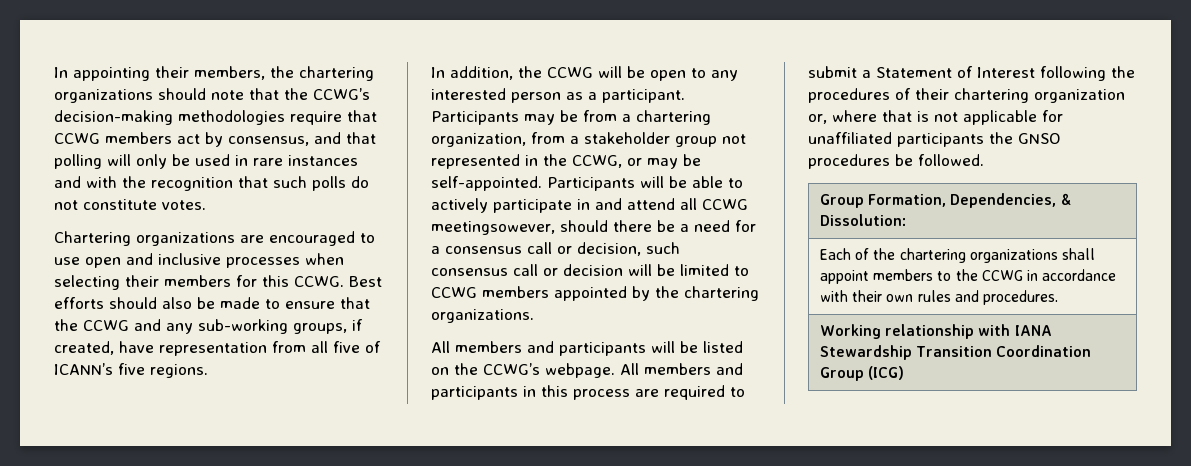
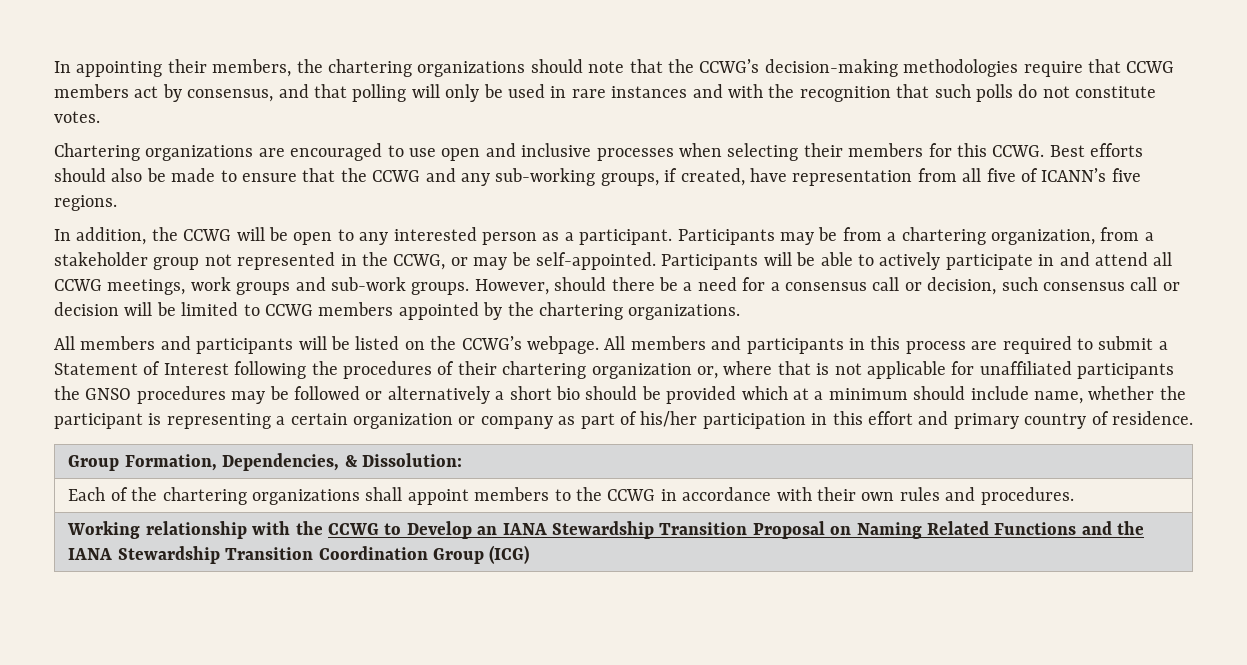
[431,221,555,235] meetingsowever, -> [107,277,549,295] meetings, work groups and sub-work groups. However,
[895,154,984,166] be followed. -> [231,386,1186,404] [54,411,1193,429] may be followed or alternatively a short bio should be provided which at a minimum should include name, whether the participant is representing a certain organization or company as part of his/her participation in this effort and primary country of residence.
(1011, 330) none -> [295,521,1145,539] the CCWG to Develop an IANA Stewardship Transition Proposal on Naming Related Functions and the

